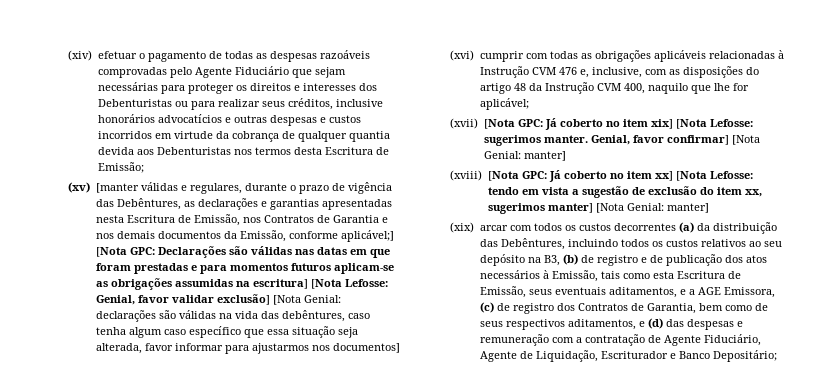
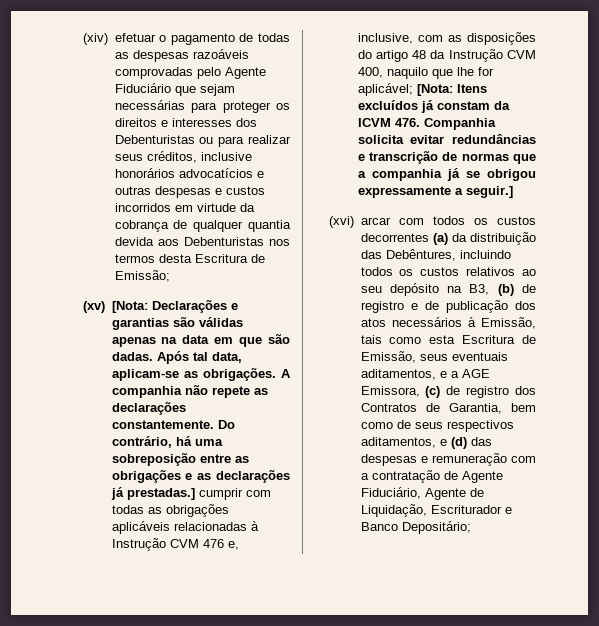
[95,182,392,194] [95,198,392,210] [95,214,388,226] [95,230,394,242] [95,246,390,258] [95,263,394,274] [95,278,388,290] [95,294,341,305] [95,310,370,322] [95,326,358,338] [95,343,400,354] [450,50,475,61] [manter válidas e regulares, durante o prazo de vigência das Debêntures, as declarações e garantias apresentadas nesta Escritura de Emissão, nos Contratos de Garantia e nos demais documentos da Emissão, conforme aplicável;] [Nota GPC: Declarações são válidas nas datas em que foram prestadas e para momentos futuros aplicam-se as obrigações assumidas na escritura] [Nota Lefosse: Genial, favor validar exclusão] [Nota Genial: declarações são válidas na vida das debêntures, caso tenha algum caso específico que essa situação seja alterada, favor informar para ajustarmos nos documentos] // (xvi) -> [111,300,238,313] [111,317,243,330] [111,334,290,347] [111,351,242,364] [111,368,291,381] [111,385,268,398] [111,402,186,415] [111,420,235,429] [111,436,223,448] [111,453,249,466] [111,470,290,483] [110,487,195,500] [Nota: Declarações e garantias são válidas apenas na data em que são dadas. Após tal data, aplicam-se as obrigações. A companhia não repete as declarações constantemente. Do contrário, há uma sobreposição entre as obrigações e as declarações já prestadas.]
[450,118,753,130] [483,135,760,146] [483,151,566,161] [450,170,753,182] [487,186,762,198] [487,203,709,214] [450,222,475,233] // (xvii) [Nota GPC: Já coberto no item xix] [Nota Lefosse: sugerimos manter. Genial, favor confirmar] [Nota Genial: manter] // (xviii) [Nota GPC: Já coberto no item xx] [Nota Lefosse: tendo em vista a sugestão de exclusão do item xx, sugerimos manter] [Nota Genial: manter] // (xix) -> [416,84,487,96] [357,100,510,113] [357,118,496,130] [357,134,536,144] [357,151,536,164] [357,168,536,181] [357,186,513,198] [329,216,355,228] [Nota: Itens excluídos já constam da ICVM 476. Companhia solicita evitar redundâncias e transcrição de normas que a companhia já se obrigou expressamente a seguir.] // (xvi)

